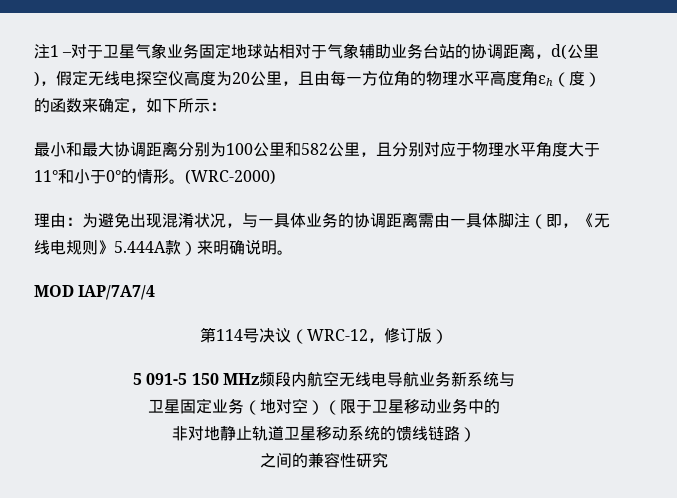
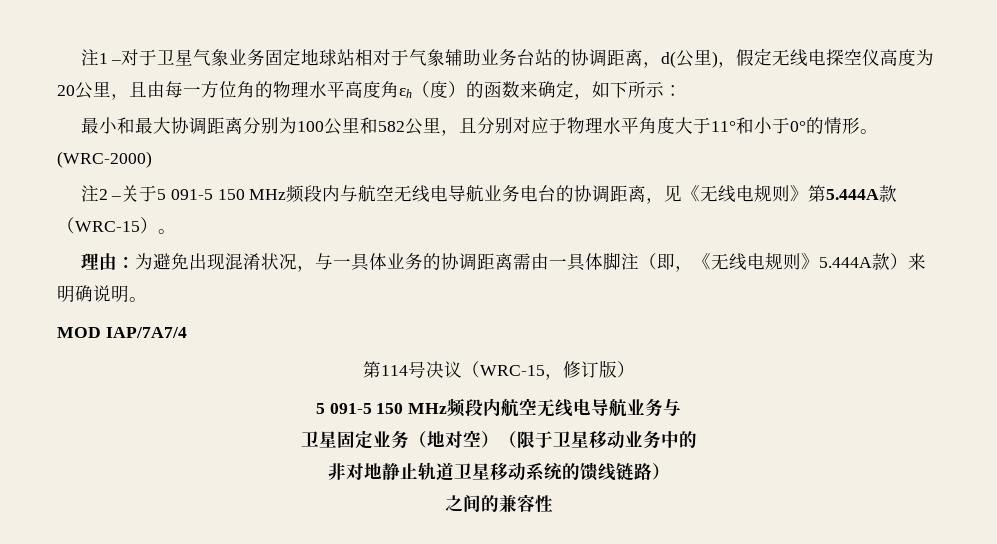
(276, 177) none -> [80,184,898,204] [57,217,176,234] // 注2 –关于5 091-5 150 MHz频段内与航空无线电导航业务电台的协调距离，见《无线电规则》第5.444A款（WRC-15）。
[307,329,368,341] WRC-12 -> [479,365,545,376] WRC-15
[450,371,499,387] 新系统 -> (664, 407) none
[356,452,388,468] 研究 -> (553, 504) none

